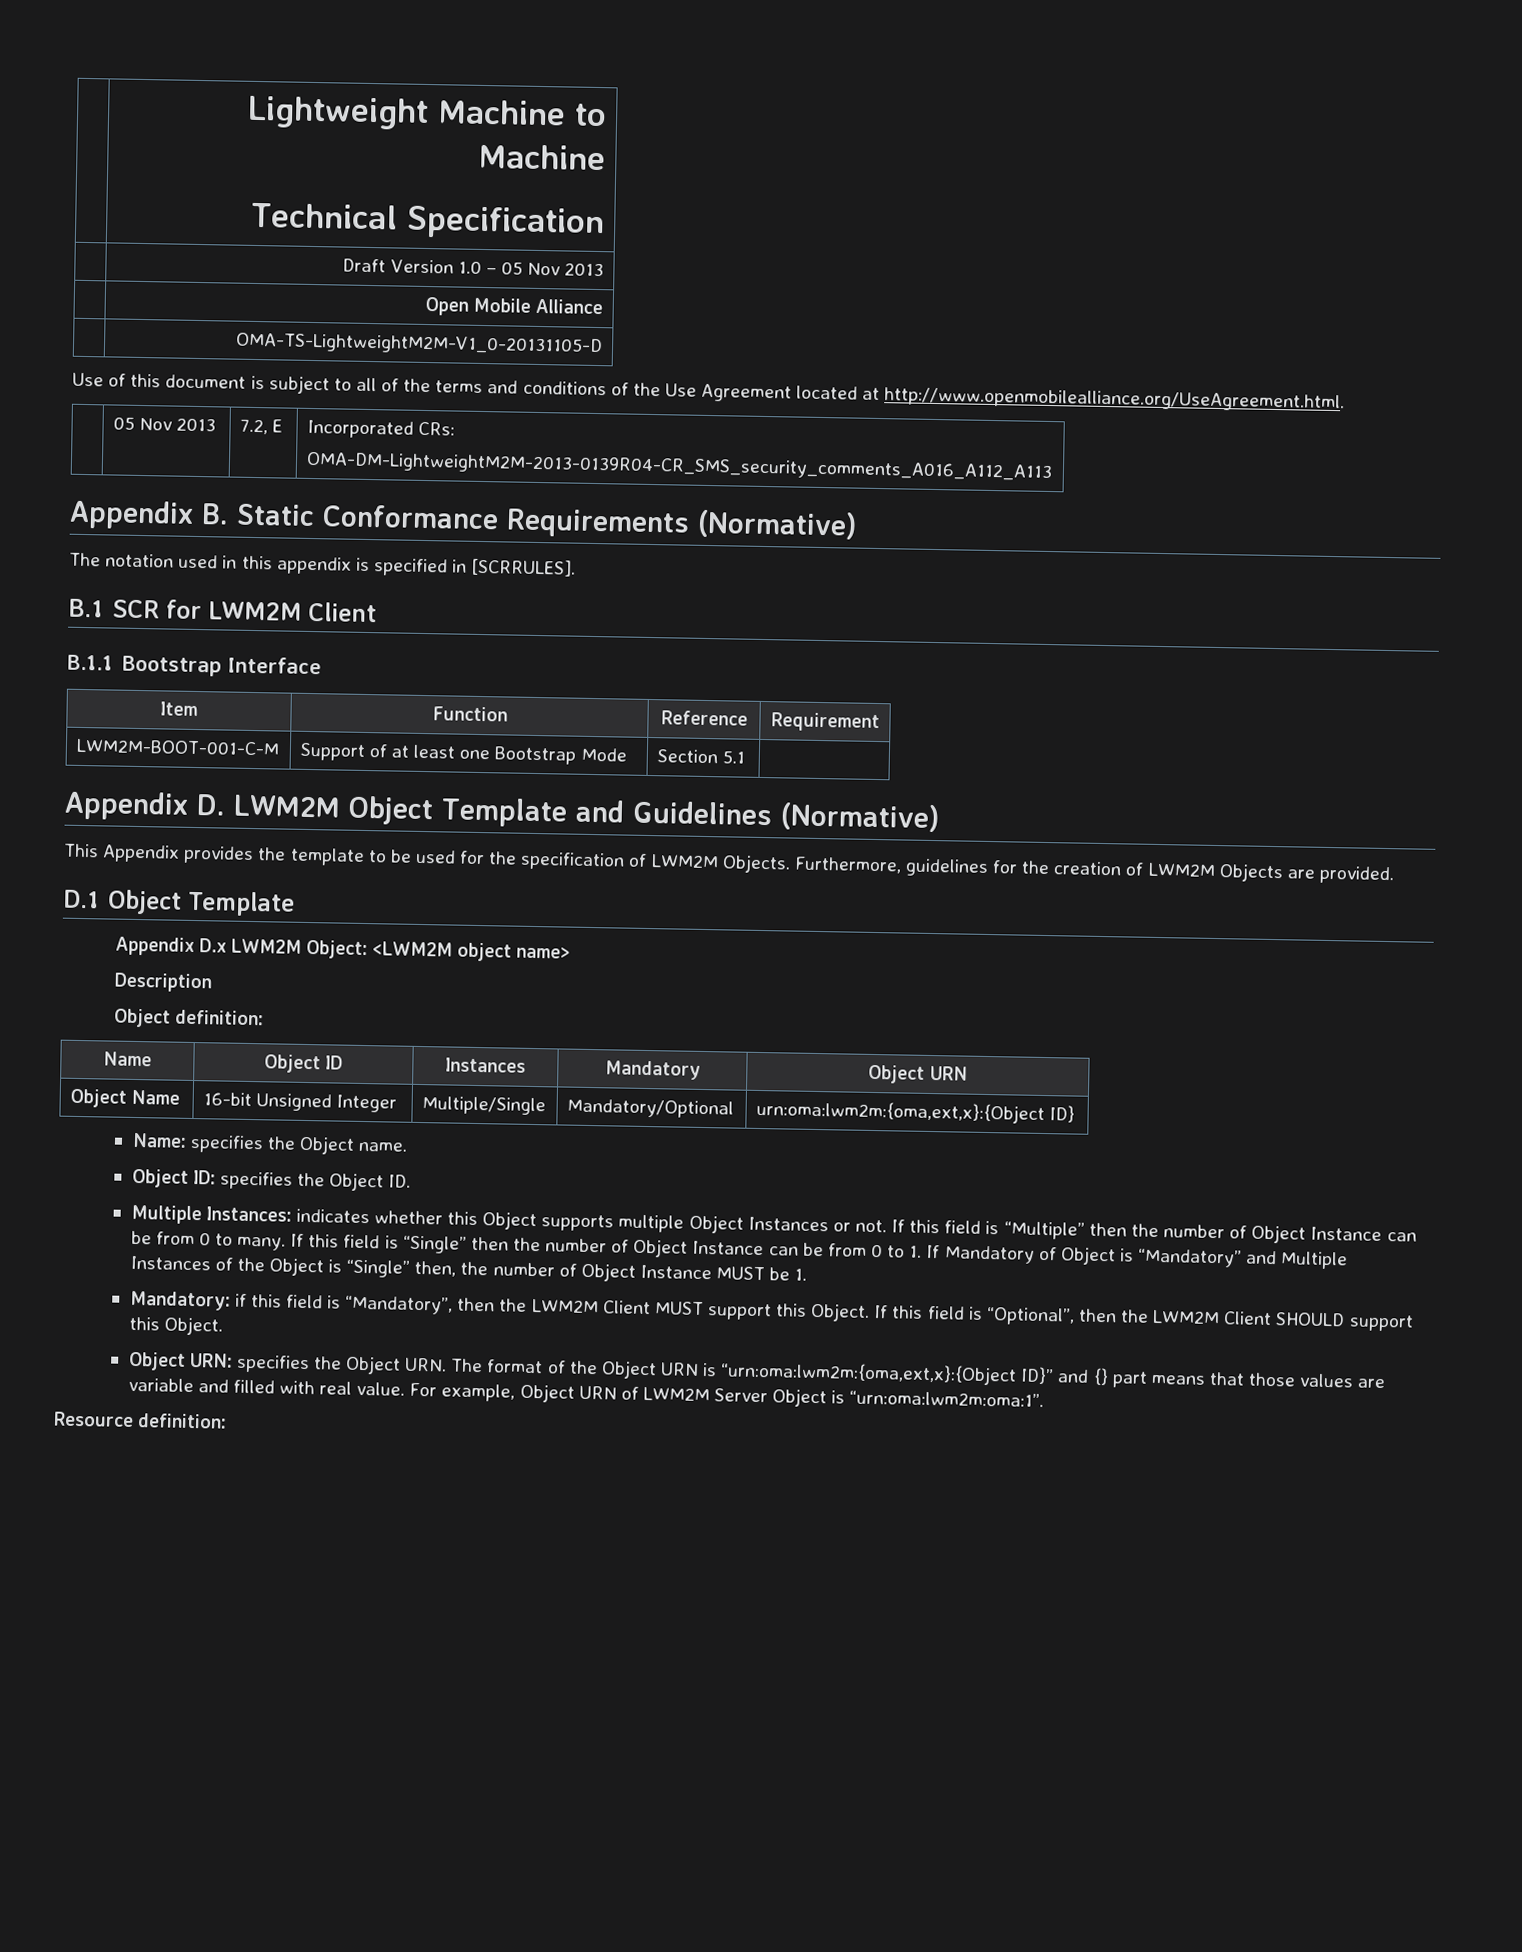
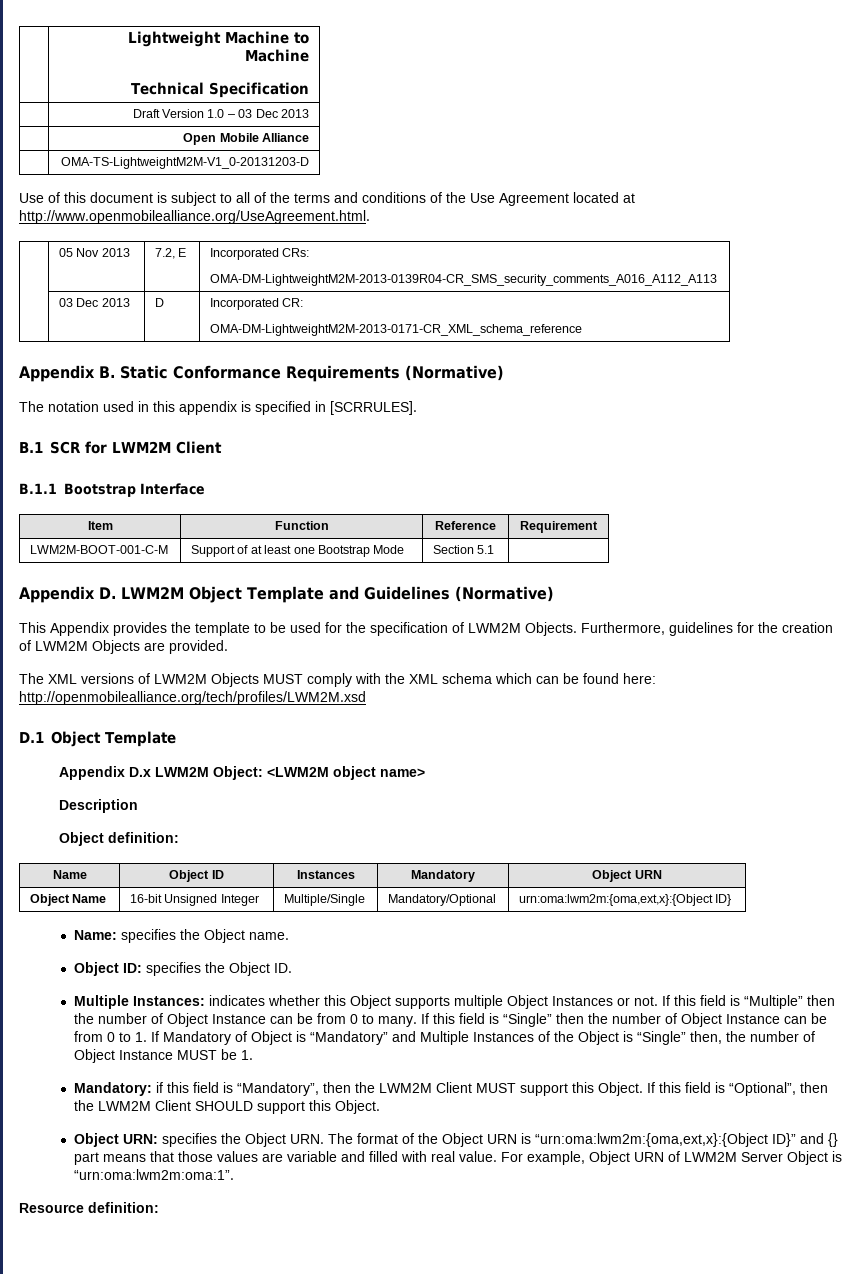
[500,261,562,276] 05 Nov -> [238,109,278,118] 03 Dec
[235,332,604,357] OMA-TS-LightweightM2M-V1_0-20131105-D -> [60,157,309,169] OMA-TS-LightweightM2M-V1_0-20131203-D
(1053, 467) none -> [59,298,130,307] [155,298,165,307] [210,298,304,310] [210,324,583,336] // | 03 Dec 2013 | D | Incorporated CR: // OMA-DM-LightweightM2M-2013-0171-CR_XML_schema_reference
(1395, 875) none -> [19,673,656,687] [19,691,366,705] // The XML versions of LWM2M Objects MUST comply with the XML schema which can be found here: http://openmobilealliance.org/tech/profiles/LWM2M.xsd

